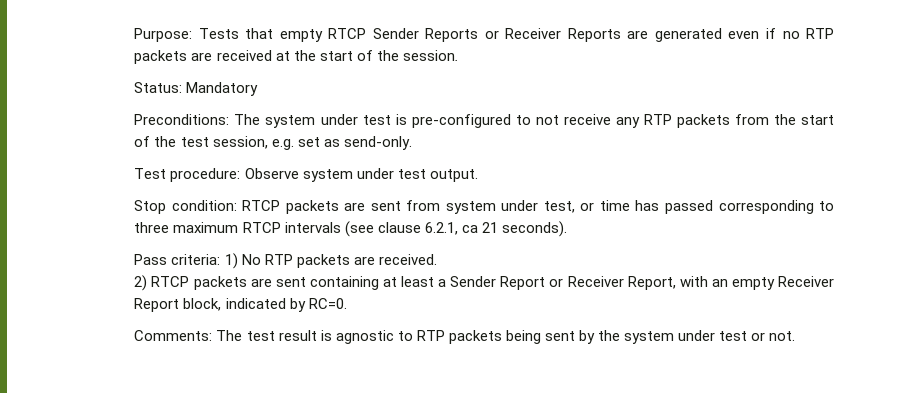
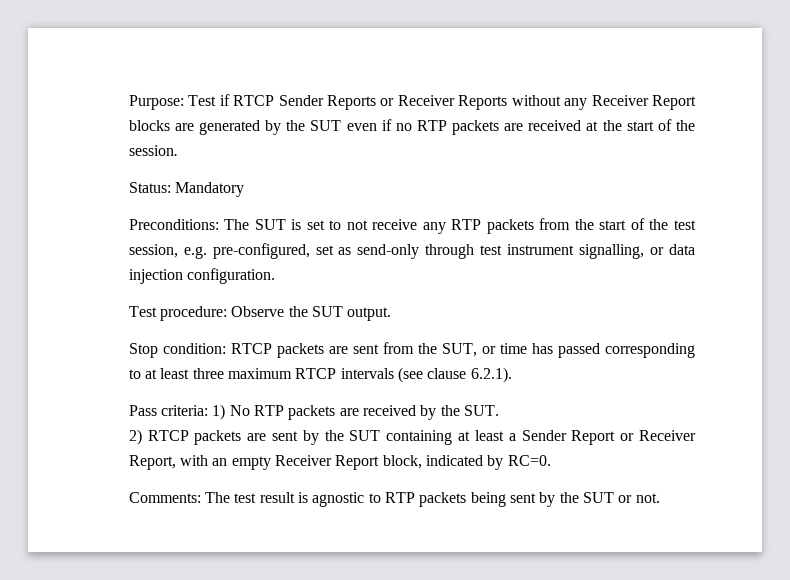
[198,28,323,42] Tests that empty -> [188,94,230,106] Test if
[627,28,722,42] are generated -> [511,95,696,110] [128,120,342,135] without any Receiver Report blocks are generated by the SUT
[265,114,511,128] system under test is pre-configured -> [254,219,325,230] SUT is set
(294, 144) none -> [212,243,310,259] pre-configured,
[343,136,412,150] send-only. -> [357,244,696,259] [128,268,276,284] send-only through test instrument signalling, or data injection configuration.
[302,168,426,182] system under test -> [288,306,344,317] the SUT
[445,200,575,214] system under test, -> [417,343,477,357] the SUT,
(835, 206) none -> [145,368,190,379] at least
[424,221,567,237] 6.2.1, ca 21 seconds). -> [470,367,512,383] 6.2.1).
[378,254,437,265] received. -> [362,405,499,420] received by the SUT.
(306, 282) none -> [302,430,381,445] by the SUT
[624,330,748,344] system under test -> [582,492,614,503] SUT

